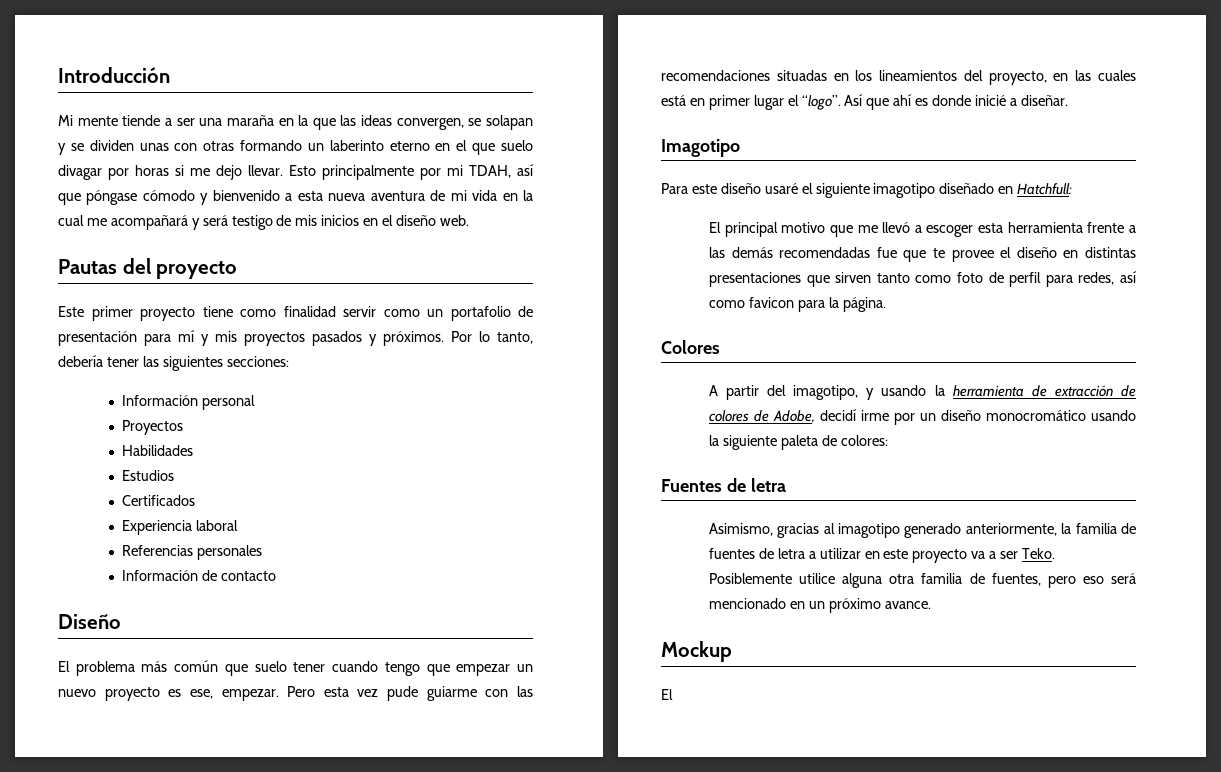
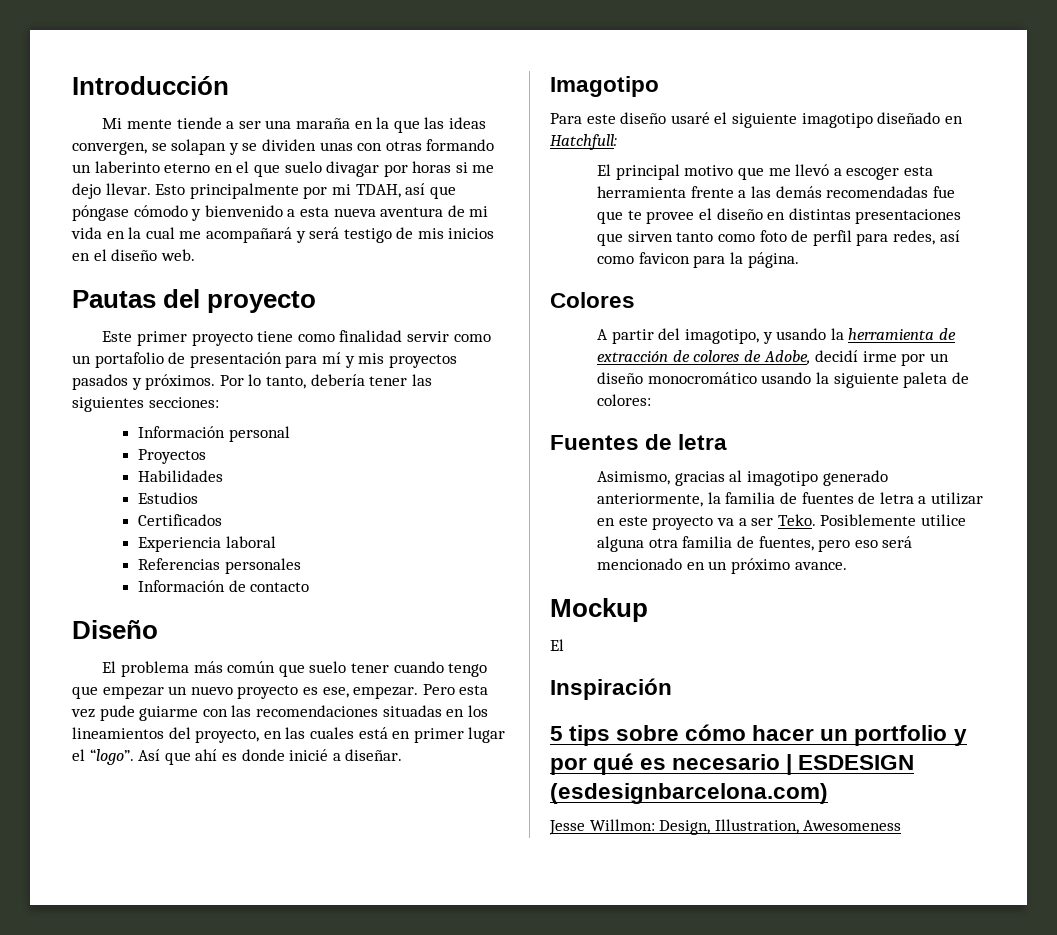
(673, 694) none -> [550,678,672,700] [550,724,967,746] [550,753,915,775] [550,783,828,804] [549,819,902,835] // Inspiración // 5 tips sobre cómo hacer un portfolio y por qué es necesario | ESDESIGN (esdesignbarcelona.com) // Jesse Willmon: Design, Illustration, Awesomeness

